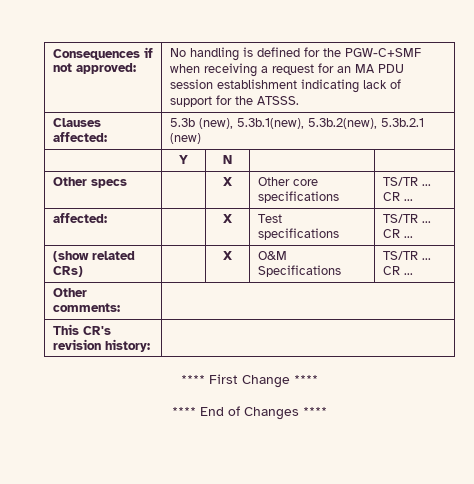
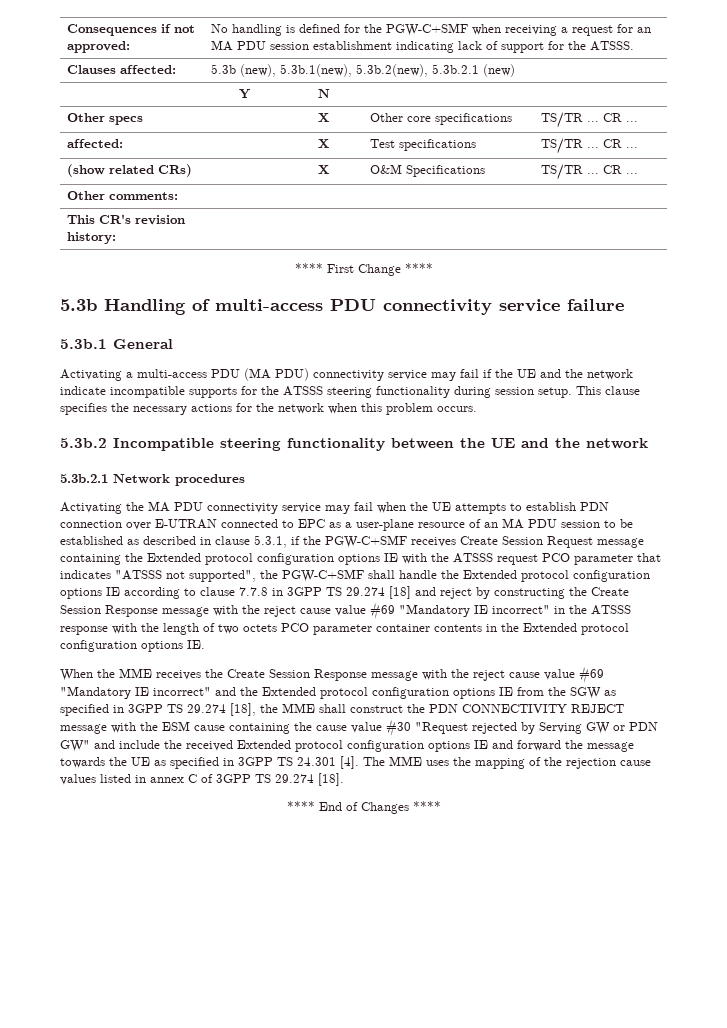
(318, 379) none -> [60,299,624,315] [60,339,173,349] [60,368,633,381] [60,386,640,398] [60,403,477,415] [60,438,648,451] [60,474,245,486] [60,501,609,514] [60,518,633,531] [60,535,644,548] [60,553,661,565] [60,569,650,582] [60,586,629,599] [60,602,631,619] [60,623,629,635] [60,640,205,652] [60,666,604,683] [60,686,616,699] [60,703,624,716] [60,719,658,736] [60,740,634,752] [60,756,651,769] [60,773,344,786] // 5.3b Handling of multi-access PDU connectivity service failure // 5.3b.1 General // Activating a multi-access PDU (MA PDU) connectivity service may fail if the UE and the network indicate incompatible supports for the ATSSS steering functionality during session setup. This clause specifies the necessary actions for the network when this problem occurs. // 5.3b.2 Incompatible steering functionality between the UE and the network // 5.3b.2.1 Network procedures // Activating the MA PDU connectivity service may fail when the UE attempts to establish PDN connection over E-UTRAN connected to EPC as a user-plane resource of an MA PDU session to be established as described in clause 5.3.1, if the PGW-C+SMF receives Create Session Request message containing the Extended protocol configuration options IE with the ATSSS request PCO parameter that indicates "ATSSS not supported", the PGW-C+SMF shall handle the Extended protocol configuration options IE according to clause 7.7.8 in 3GPP TS 29.274 [18] and reject by constructing the Create Session Response message with the reject cause value #69 "Mandatory IE incorrect" in the ATSSS response with the length of two octets PCO parameter container contents in the Extended protocol configuration options IE. // When the MME receives the Create Session Response message with the reject cause value #69 "Mandatory IE incorrect" and the Extended protocol configuration options IE from the SGW as specified in 3GPP TS 29.274 [18], the MME shall construct the PDN CONNECTIVITY REJECT message with the ESM cause containing the cause value #30 "Request rejected by Serving GW or PDN GW" and include the received Extended protocol configuration options IE and forward the message towards the UE as specified in 3GPP TS 24.301 [4]. The MME uses the mapping of the rejection cause values listed in annex C of 3GPP TS 29.274 [18].

